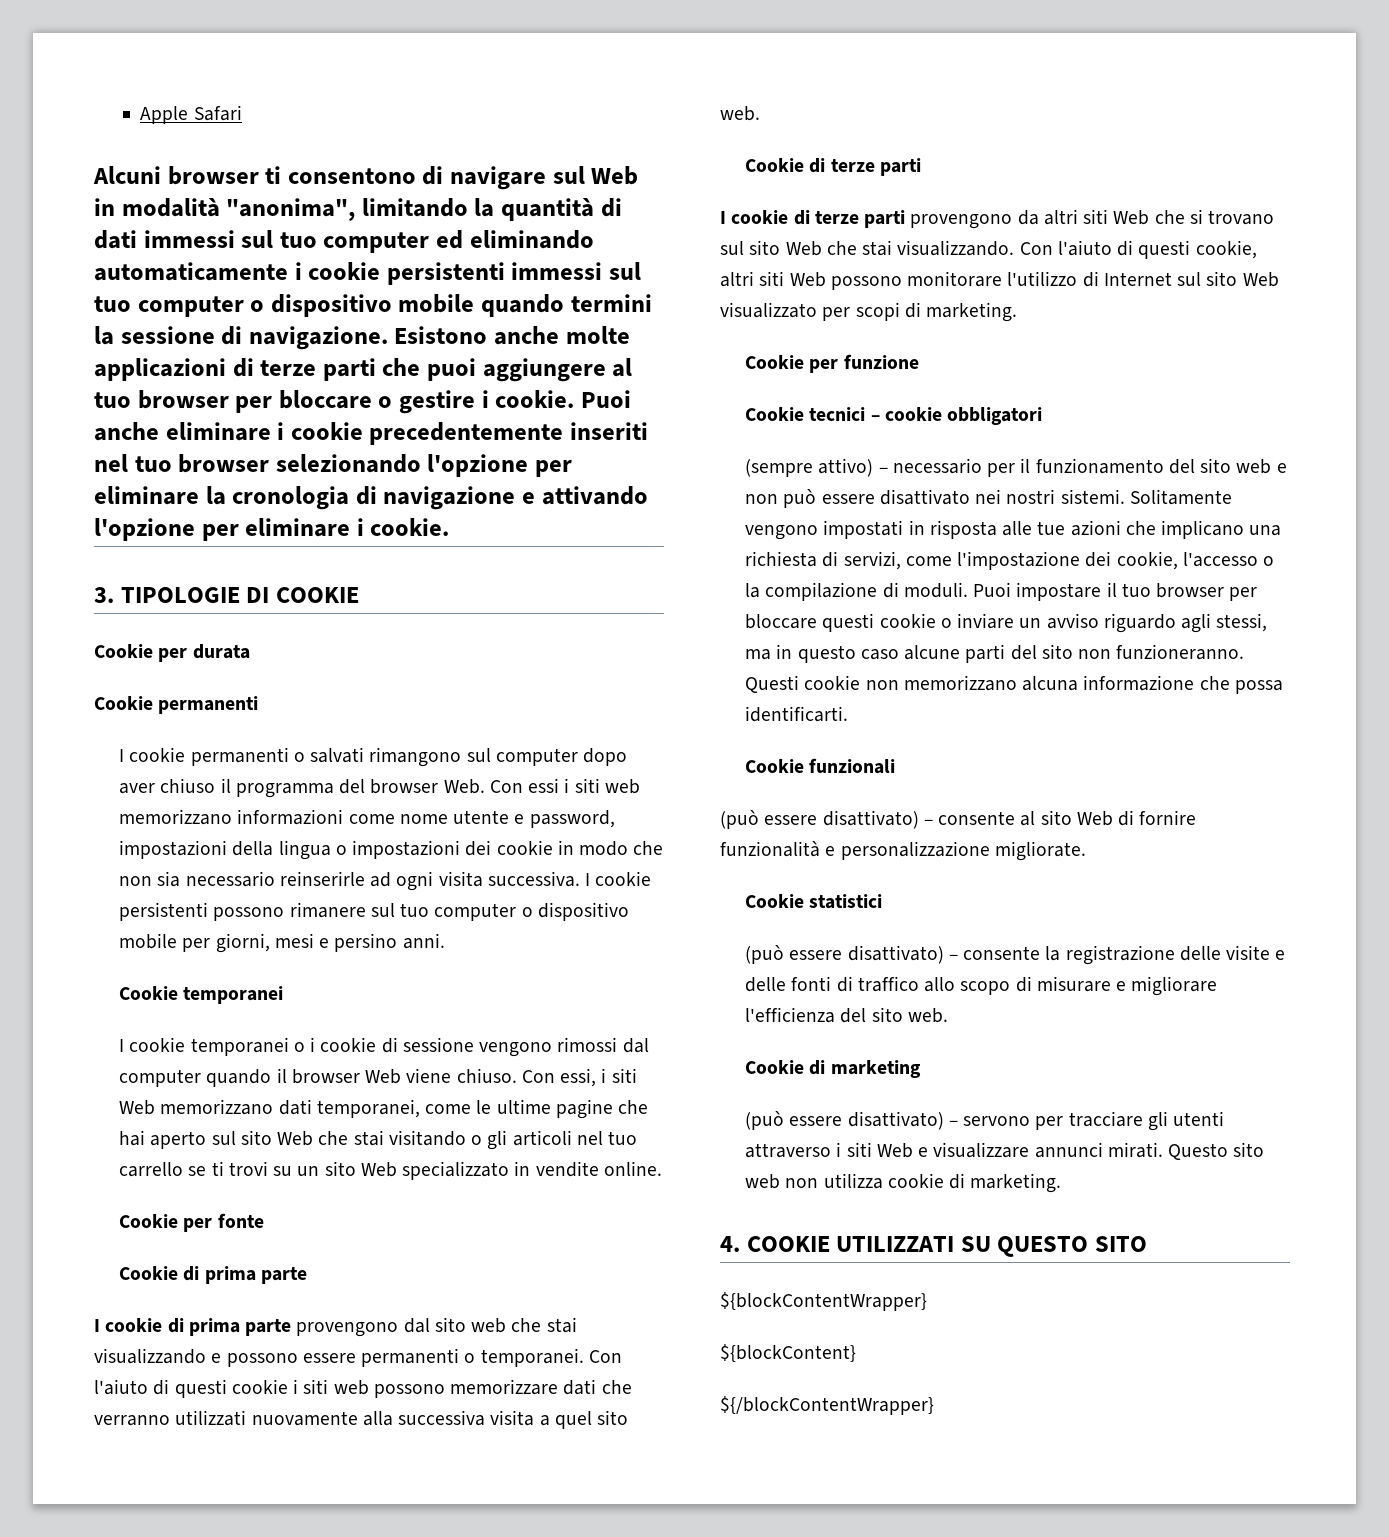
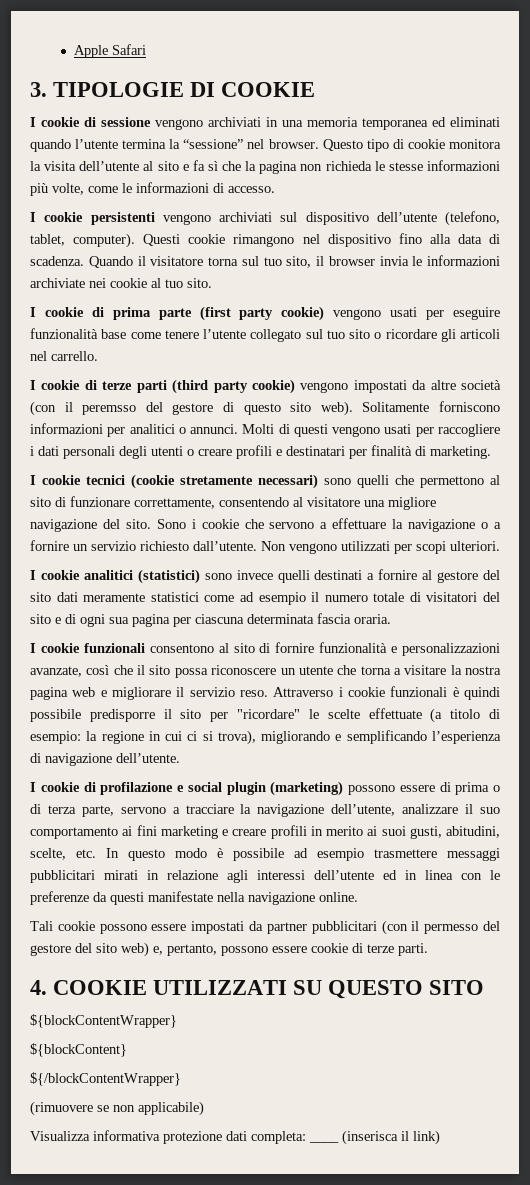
[93,166,639,190] [94,198,622,221] [94,230,594,253] [94,262,642,285] [94,294,652,317] [94,326,630,350] [94,358,633,382] [94,390,631,414] [94,422,649,445] [94,454,573,477] [94,486,648,510] [94,518,450,541] [94,587,359,603] [94,644,250,662] [94,696,259,714] [119,747,628,767] [119,778,640,798] [119,809,615,828] [119,840,664,860] [119,871,652,891] [119,902,629,921] [119,933,445,953] [119,986,284,1004] [119,1037,649,1057] [119,1068,637,1087] [119,1099,649,1119] [119,1130,638,1150] [119,1161,662,1180] [119,1213,264,1232] [119,1266,307,1284] Alcuni browser ti consentono di navigare sul Web in modalità "anonima", limitando la quantità di dati immessi sul tuo computer ed eliminando automaticamente i cookie persistenti immessi sul tuo computer o dispositivo mobile quando termini la sessione di navigazione. Esistono anche molte applicazioni di terze parti che puoi aggiungere al tuo browser per bloccare o gestire i cookie. Puoi anche eliminare i cookie precedentemente inseriti nel tuo browser selezionando l'opzione per eliminare la cronologia di navigazione e attivando l'opzione per eliminare i cookie. // 3. TIPOLOGIE DI COOKIE // Cookie per durata // Cookie permanenti // I cookie permanenti o salvati rimangono sul computer dopo aver chiuso il programma del browser Web. Con essi i siti web memorizzano informazioni come nome utente e password, impostazioni della lingua o impostazioni dei cookie in modo che non sia necessario reinserirle ad ogni visita successiva. I cookie persistenti possono rimanere sul tuo computer o dispositivo mobile per giorni, mesi e persino anni. // Cookie temporanei // I cookie temporanei o i cookie di sessione vengono rimossi dal computer quando il browser Web viene chiuso. Con essi, i siti Web memorizzano dati temporanei, come le ultime pagine che hai aperto sul sito Web che stai visitando o gli articoli nel tuo carrello se ti trovi su un sito Web specializzato in vendite online. // Cookie per fonte // Cookie di prima parte -> [30,82,316,97] [30,117,500,130] [30,139,501,152] [30,160,500,174] [30,182,275,196] [30,211,500,226] [30,233,501,248] [30,255,500,268] [30,278,212,288] 3. TIPOLOGIE DI COOKIE // I cookie di sessione vengono archiviati in una memoria temporanea ed eliminati quando l’utente termina la “sessione” nel browser. Questo tipo di cookie monitora la visita dell’utente al sito e fa sì che la pagina non richieda le stesse informazioni più volte, come le informazioni di accesso. // I cookie persistenti vengono archiviati sul dispositivo dell’utente (telefono, tablet, computer). Questi cookie rimangono nel dispositivo fino alla data di scadenza. Quando il visitatore torna sul tuo sito, il browser invia le informazioni archiviate nei cookie al tuo sito.
[296,1317,577,1337] [94,1348,622,1367] [94,1379,632,1398] [94,1410,629,1429] [720,106,760,121] [745,158,921,176] provengono dal sito web che stai visualizzando e possono essere permanenti o temporanei. Con l'aiuto di questi cookie i siti web possono memorizzare dati che verranno utilizzati nuovamente alla successiva visita a quel sito web. // Cookie di terze parti -> [199,306,501,321] [30,328,500,342] [30,351,98,361] (first party cookie) vengono usati per eseguire funzionalità base come tenere l’utente collegato sul tuo sito o ricordare gli articoli nel carrello.
[910,209,1275,229] [720,240,1257,259] [720,271,1279,290] [720,302,1018,322] [745,354,919,373] [745,407,1043,425] [745,458,1287,477] [745,489,1232,508] [745,520,1282,540] [745,551,1275,570] [745,582,1258,601] [745,613,1268,633] [745,644,1245,663] [745,675,1283,694] [745,706,849,722] [745,758,896,774] [720,810,1113,829] provengono da altri siti Web che si trovano sul sito Web che stai visualizzando. Con l'aiuto di questi cookie, altri siti Web possono monitorare l'utilizzo di Internet sul sito Web visualizzato per scopi di marketing. // Cookie per funzione // Cookie tecnici – cookie obbligatori // (sempre attivo) – necessario per il funzionamento del sito web e non può essere disattivato nei nostri sistemi. Solitamente vengono impostati in risposta alle tue azioni che implicano una richiesta di servizi, come l'impostazione dei cookie, l'accesso o la compilazione di moduli. Puoi impostare il tuo browser per bloccare questi cookie o inviare un avviso riguardo agli stessi, ma in questo caso alcune parti del sito non funzioneranno. Questi cookie non memorizzano alcuna informazione che possa identificarti. // Cookie funzionali // (può essere disattivato) – consente al sito Web -> [172,379,502,394] [30,401,501,416] [30,423,500,437] [30,445,491,459] [30,474,500,489] [30,496,436,510] [30,518,501,532] [30,540,500,554] [30,569,501,584] [30,592,500,605] [30,613,391,627] [30,643,255,653] (third party cookie) vengono impostati da altre società (con il peremsso del gestore di questo sito web). Solitamente forniscono informazioni per analitici o annunci. Molti di questi vengono usati per raccogliere i dati personali degli utenti o creare profili e destinatari per finalità di marketing. // I cookie tecnici (cookie stretamente necessari) sono quelli che permettono al sito di funzionare correttamente, consentendo al visitatore una migliore navigazione del sito. Sono i cookie che servono a effettuare la navigazione o a fornire un servizio richiesto dall’utente. Non vengono utilizzati per scopi ulteriori. // I cookie analitici (statistici) sono invece quelli destinati a fornire al gestore del sito dati meramente statistici come ad esempio il numero totale di visitatori del sito e di ogni sua pagina per ciascuna determinata fascia oraria. // I cookie funzionali consentono al sito
[840,841,1086,861] [745,894,883,909] [745,945,1286,965] [745,976,1218,996] [745,1007,948,1023] [745,1060,921,1078] [745,1111,1225,1131] [745,1142,1265,1160] [745,1173,1062,1193] personalizzazione migliorate. // Cookie statistici // (può essere disattivato) – consente la registrazione delle visite e delle fonti di traffico allo scopo di misurare e migliorare l'efficienza del sito web. // Cookie di marketing // (può essere disattivato) – servono per tracciare gli utenti attraverso i siti Web e visualizzare annunci mirati. Questo sito web non utilizza cookie di marketing. -> [401,643,500,656] [30,665,501,678] [30,686,500,700] [30,708,500,723] [30,730,501,745] [30,753,180,766] [30,781,500,796] [30,804,501,817] [30,825,500,839] [30,848,500,861] [30,870,500,883] [30,891,358,905] [30,920,500,935] [30,942,428,957] personalizzazioni avanzate, così che il sito possa riconoscere un utente che torna a visitare la nostra pagina web e migliorare il servizio reso. Attraverso i cookie funzionali è quindi possibile predisporre il sito per "ricordare" le scelte effettuate (a titolo di esempio: la regione in cui ci si trova), migliorando e semplificando l’esperienza di navigazione dell’utente. // I cookie di profilazione e social plugin (marketing) possono essere di prima o di terza parte, servono a tracciare la navigazione dell’utente, analizzare il suo comportamento ai fini marketing e creare profili in merito ai suoi gusti, abitudini, scelte, etc. In questo modo è possibile ad esempio trasmettere messaggi pubblicitari mirati in relazione agli interessi dell’utente ed in linea con le preferenze da questi manifestate nella navigazione online. // Tali cookie possono essere impostati da partner pubblicitari (con il permesso del gestore del sito web) e, pertanto, possono essere cookie di terze parti.
(934, 1405) none -> [30,1101,204,1116] [30,1130,440,1145] // (rimuovere se non applicabile) // Visualizza informativa protezione dati completa: ____ (inserisca il link)

